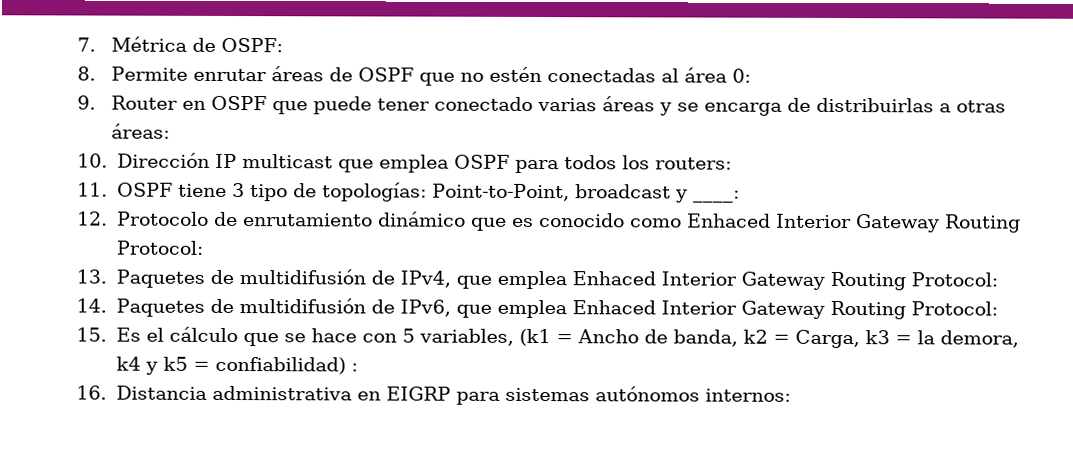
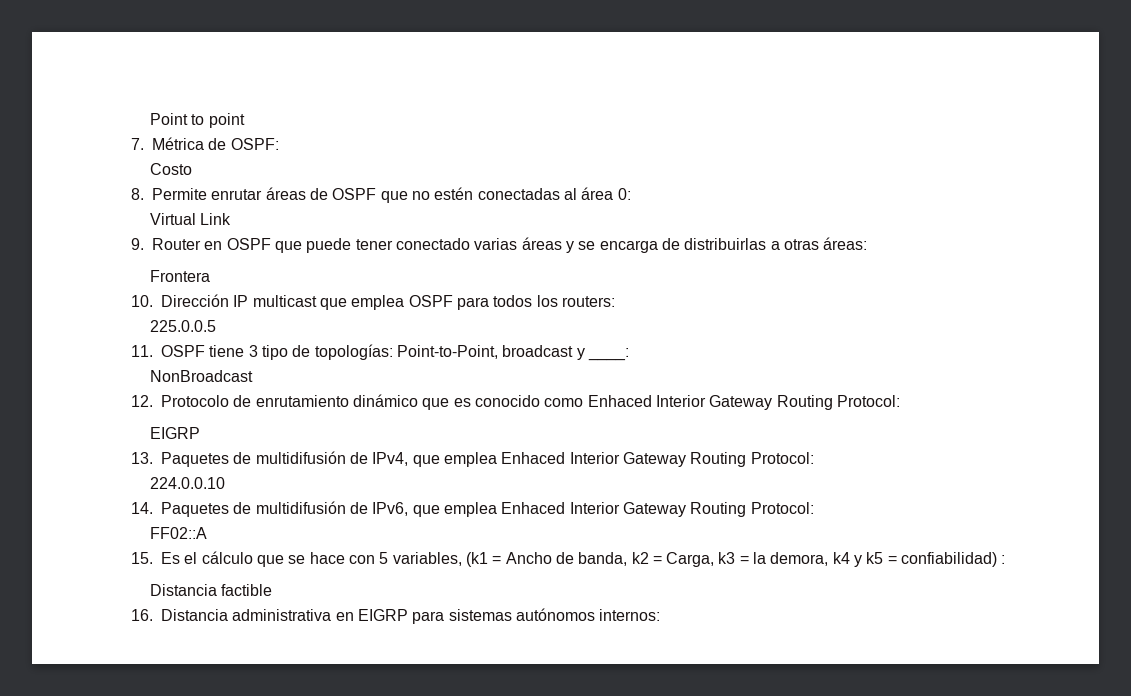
(77, 44) none -> [150,113,245,128] Point to point //
(283, 45) none -> [150,163,193,175] // Costo
(751, 75) none -> [150,213,232,225] // Virtual Link
(170, 131) none -> [150,270,211,282] // Frontera
(732, 163) none -> [150,320,217,332] // 225.0.0.5
(740, 196) none -> [150,370,254,382] // NonBroadcast
(203, 247) none -> [150,427,201,439] // EIGRP
(998, 279) none -> [150,477,226,489] // 224.0.0.10
(998, 308) none -> [150,527,208,539] // FF02::A
(358, 367) none -> [150,584,273,596] // Distancia factible

